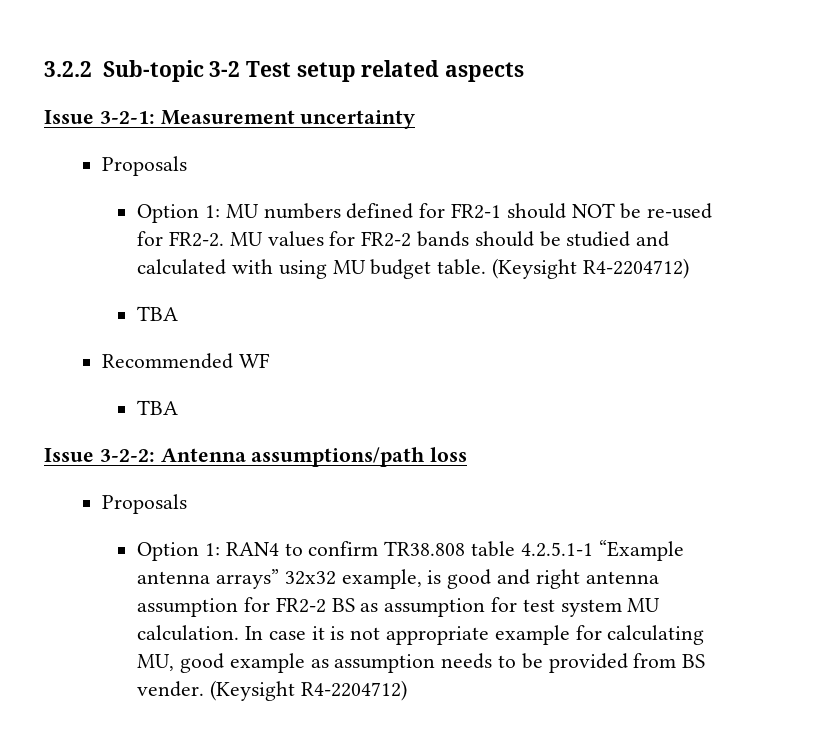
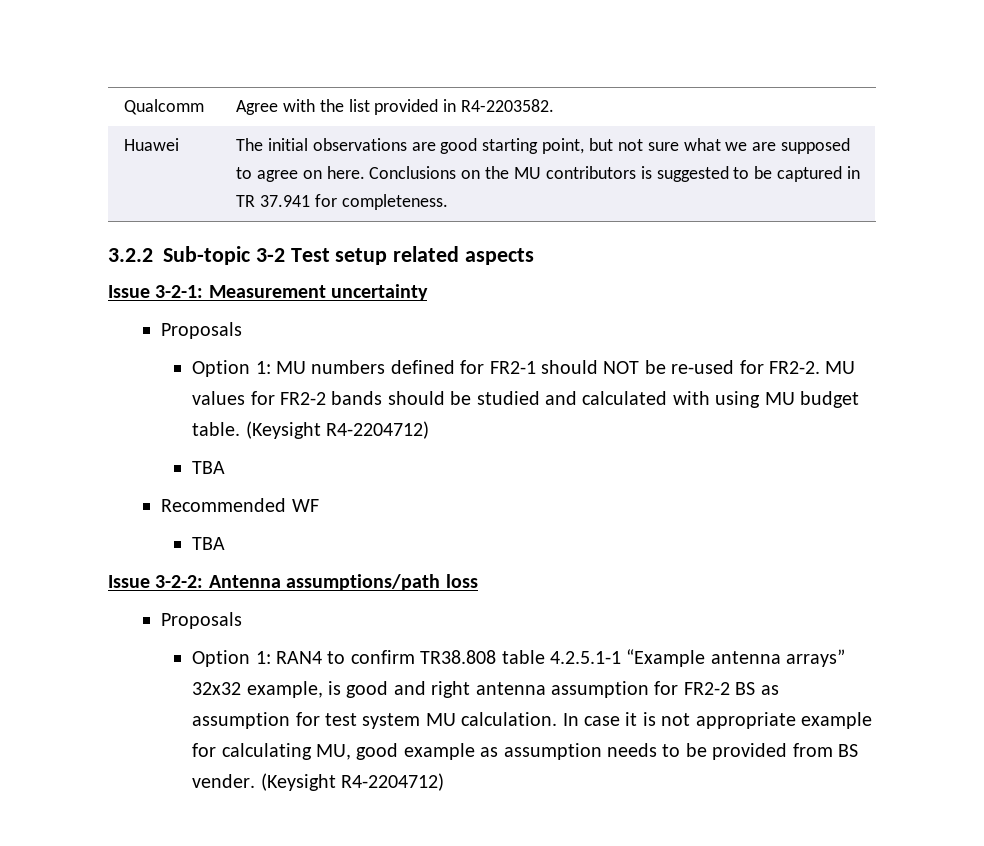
(44, 69) none -> [123,99,204,115] [235,99,555,115] [123,138,179,151] [235,138,851,154] [235,166,860,182] [235,194,448,210] Qualcomm | Agree with the list provided in R4-2203582. // Huawei | The initial observations are good starting point, but not sure what we are supposed to agree on here. Conclusions on the MU contributors is suggested to be captured in TR 37.941 for completeness. //

